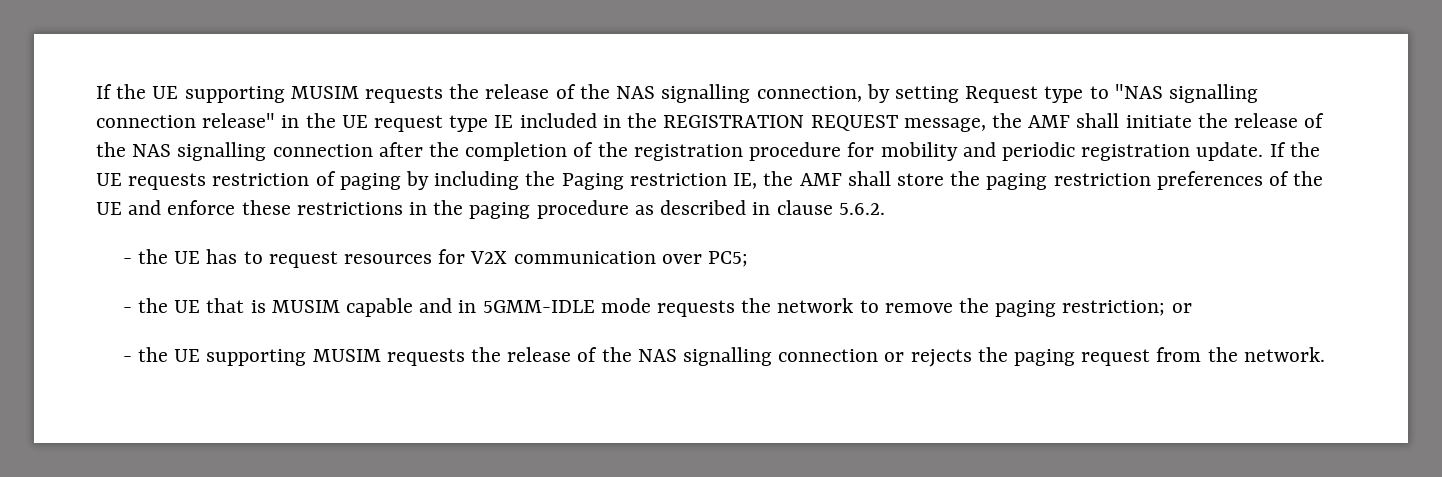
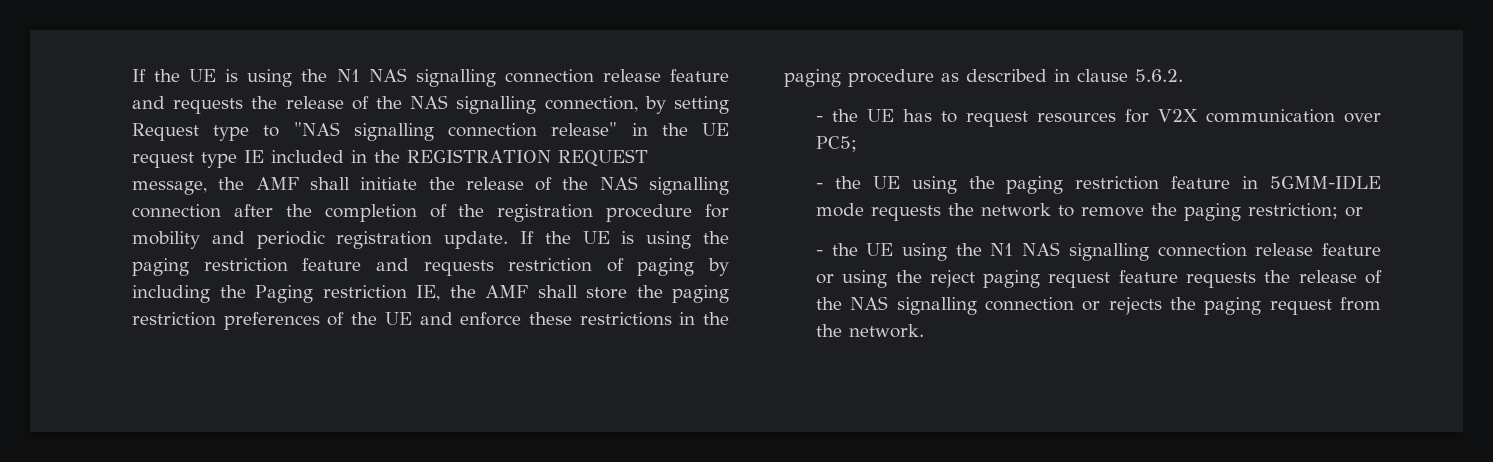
[96,84,359,103] If the UE supporting MUSIM -> [132,68,729,87] [132,96,165,109] If the UE is using the N1 NAS signalling connection release feature and
(122, 179) none -> [621,231,729,249] [132,258,409,276] is using the paging restriction feature and
[206,298,453,317] that is MUSIM capable and -> [911,176,1231,194] using the paging restriction feature
[206,349,381,366] supporting MUSIM -> [902,242,1381,261] [815,270,1178,288] using the N1 NAS signalling connection release feature or using the reject paging request feature

